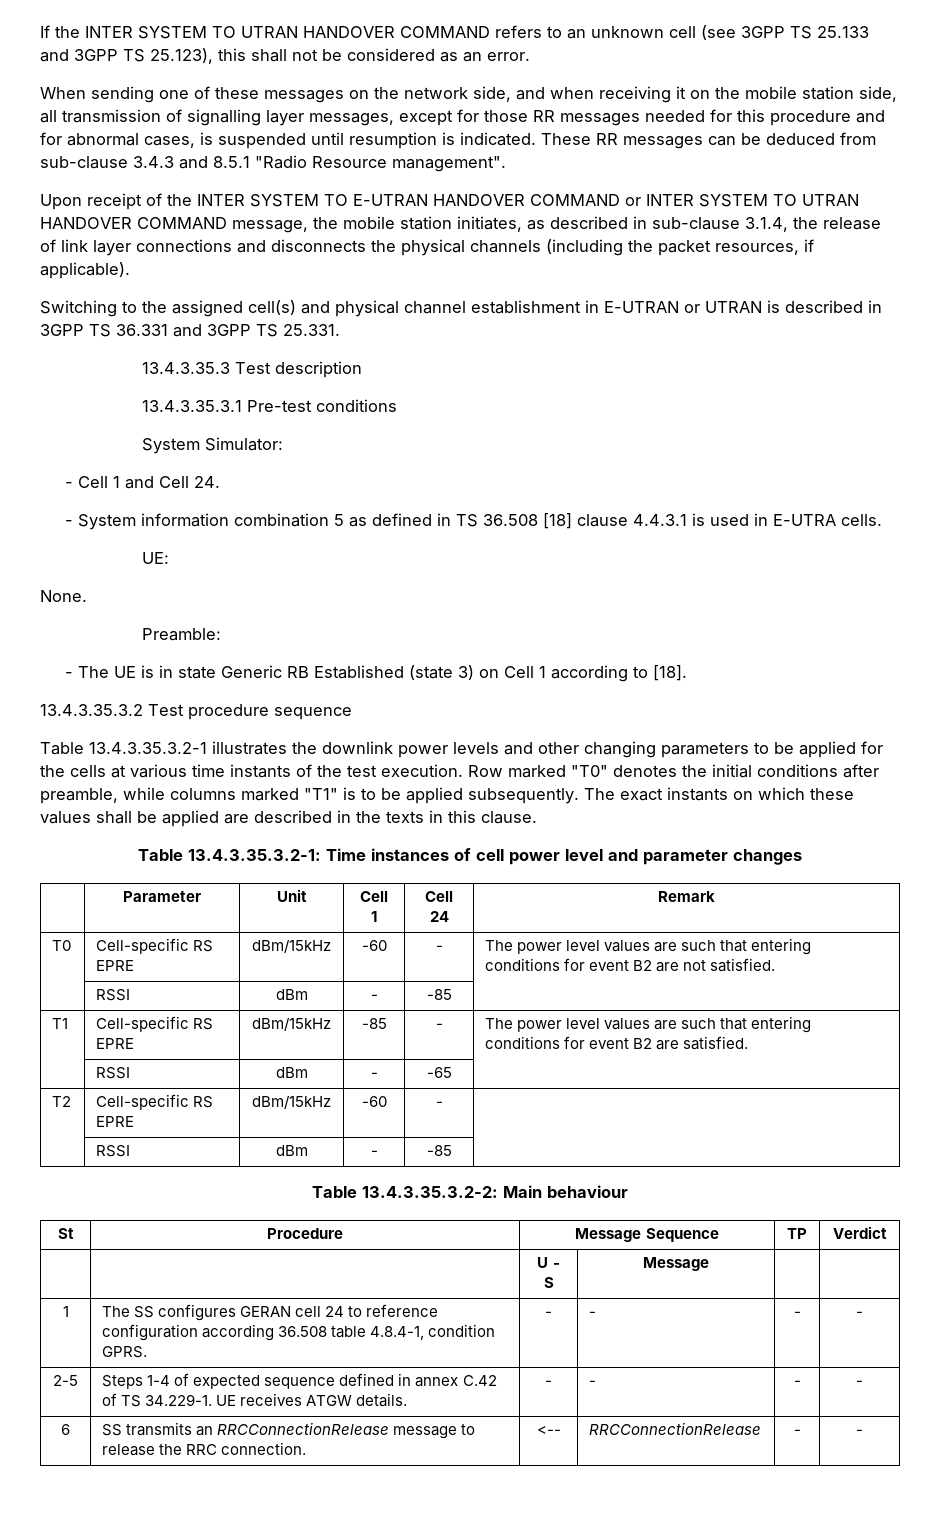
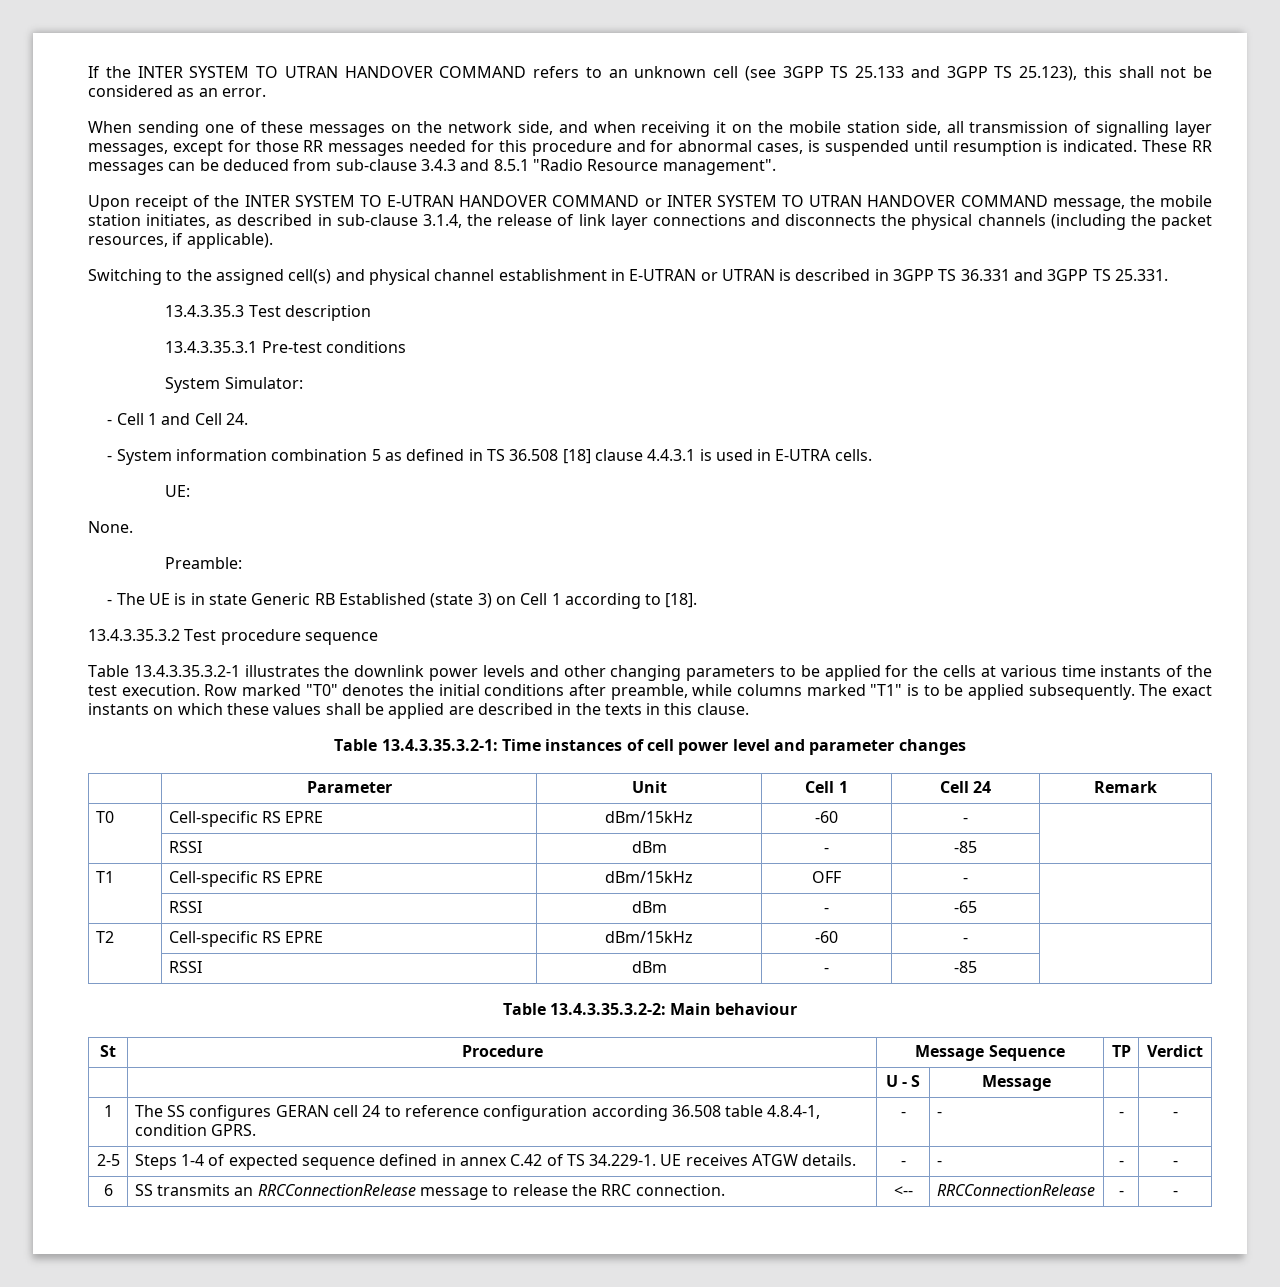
[485,938,812,955] [485,958,776,972] The power level values are such that entering conditions for event B2 are not satisfied. -> (968, 820) none
[361,1018,387,1029] [435,1023,443,1029] [485,1016,812,1033] [485,1036,749,1050] -85 | - | The power level values are such that entering conditions for event B2 are satisfied. -> [812,871,841,883] [963,877,968,883] OFF | - |

